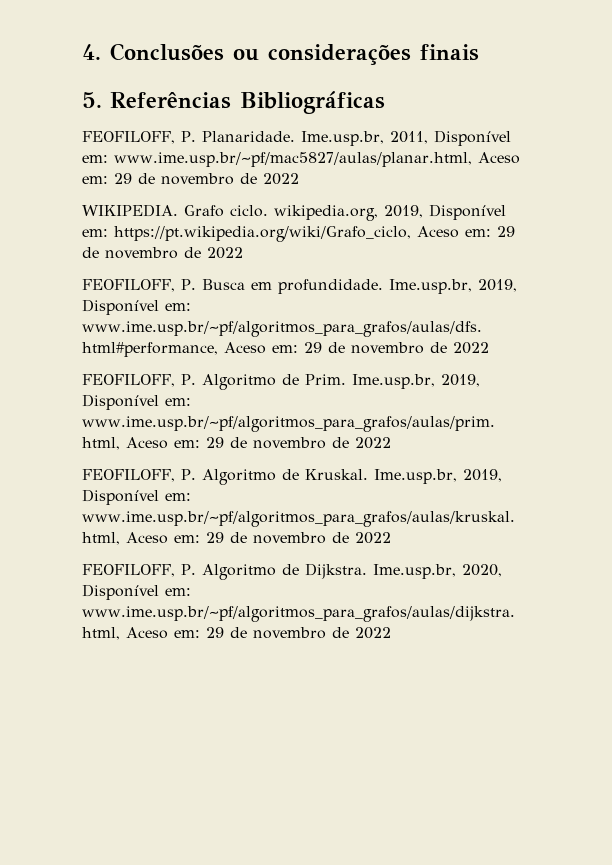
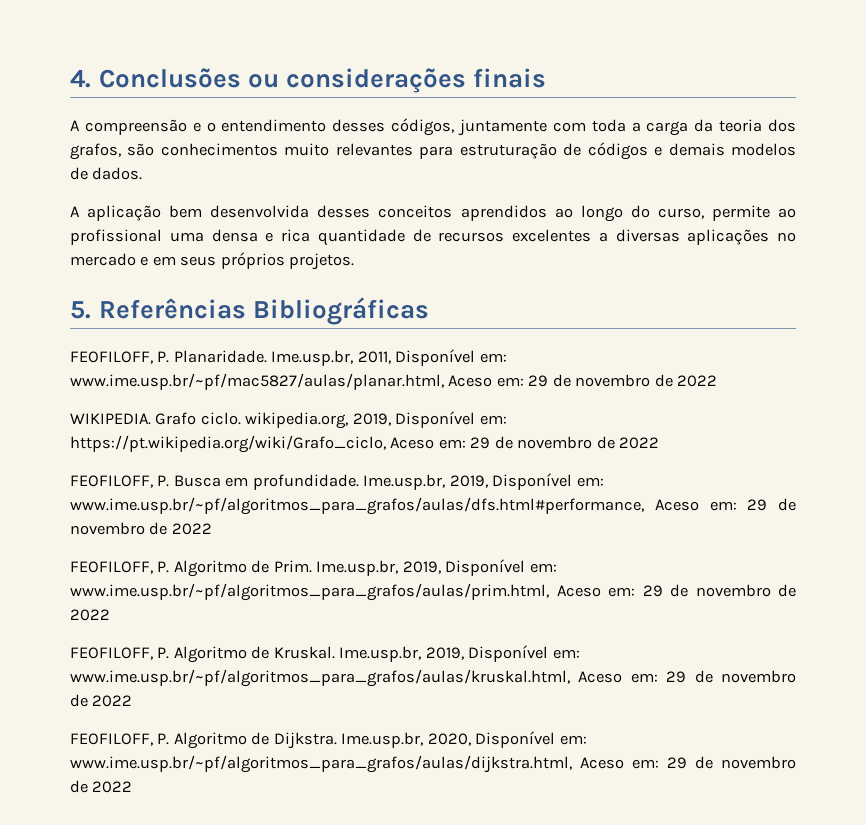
(480, 52) none -> [70,118,797,136] [70,142,797,160] [70,167,143,180] [70,205,797,222] [70,229,796,246] [70,252,355,270] // A compreensão e o entendimento desses códigos, juntamente com toda a carga da teoria dos grafos, são conhecimentos muito relevantes para estruturação de códigos e demais modelos de dados. // A aplicação bem desenvolvida desses conceitos aprendidos ao longo do curso, permite ao profissional uma densa e rica quantidade de recursos excelentes a diversas aplicações no mercado e em seus próprios projetos.

